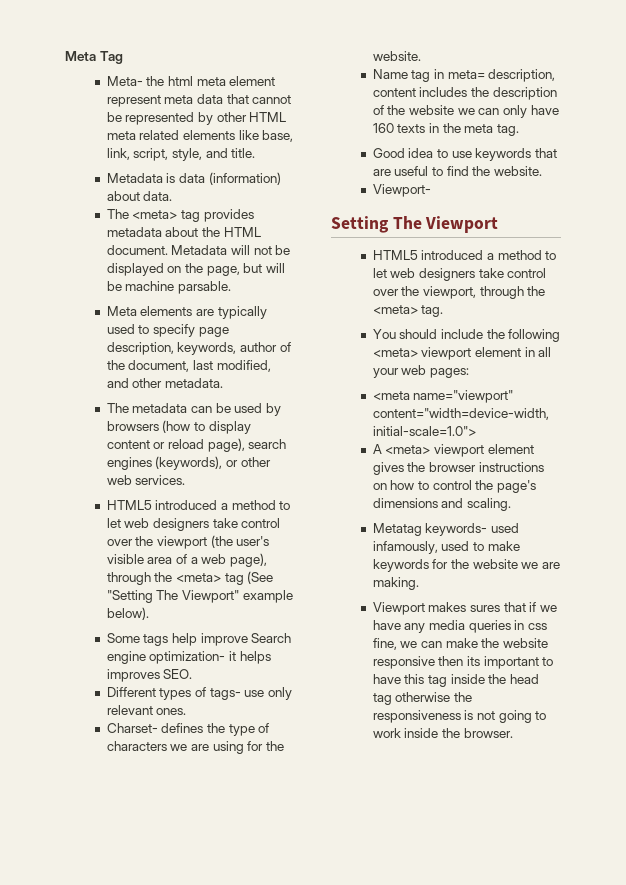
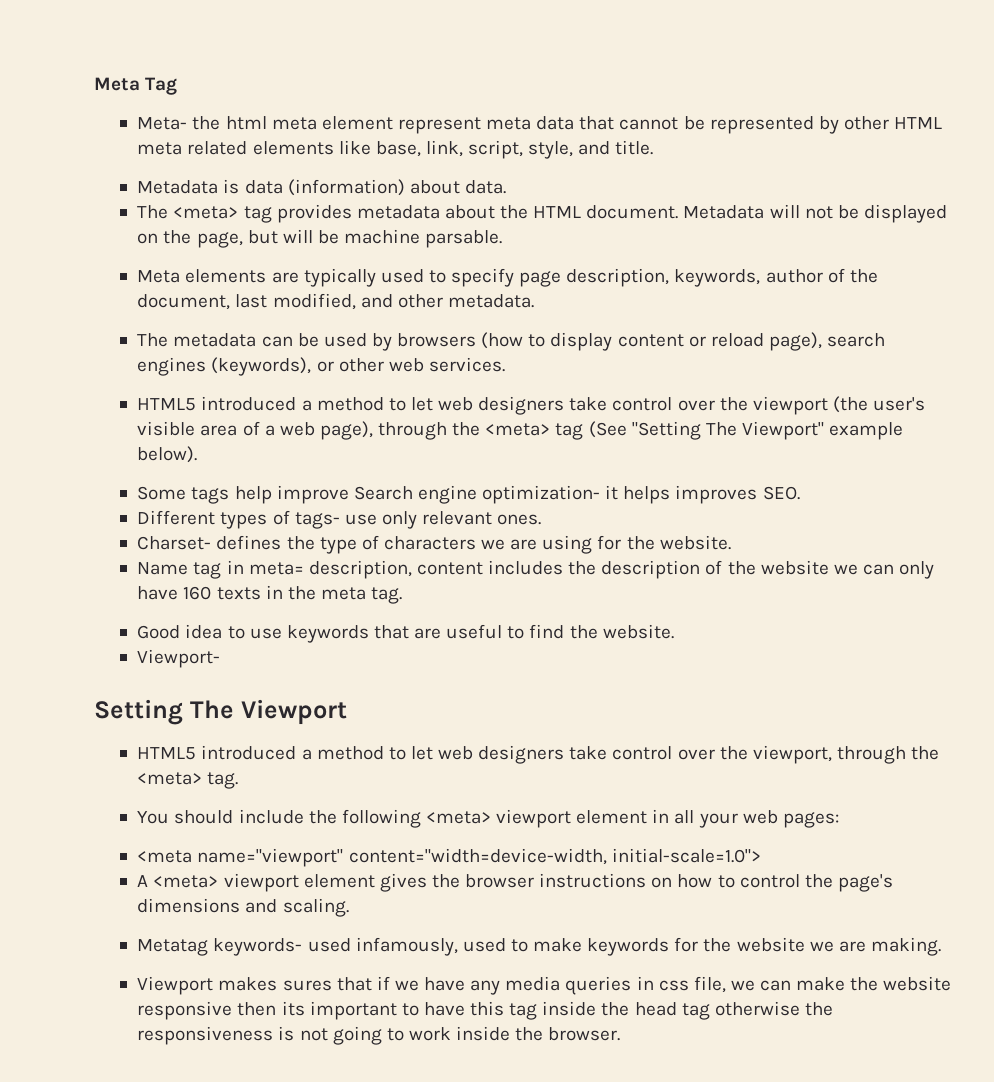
[372,638,397,650] fine, -> [693,976,726,993] file,

